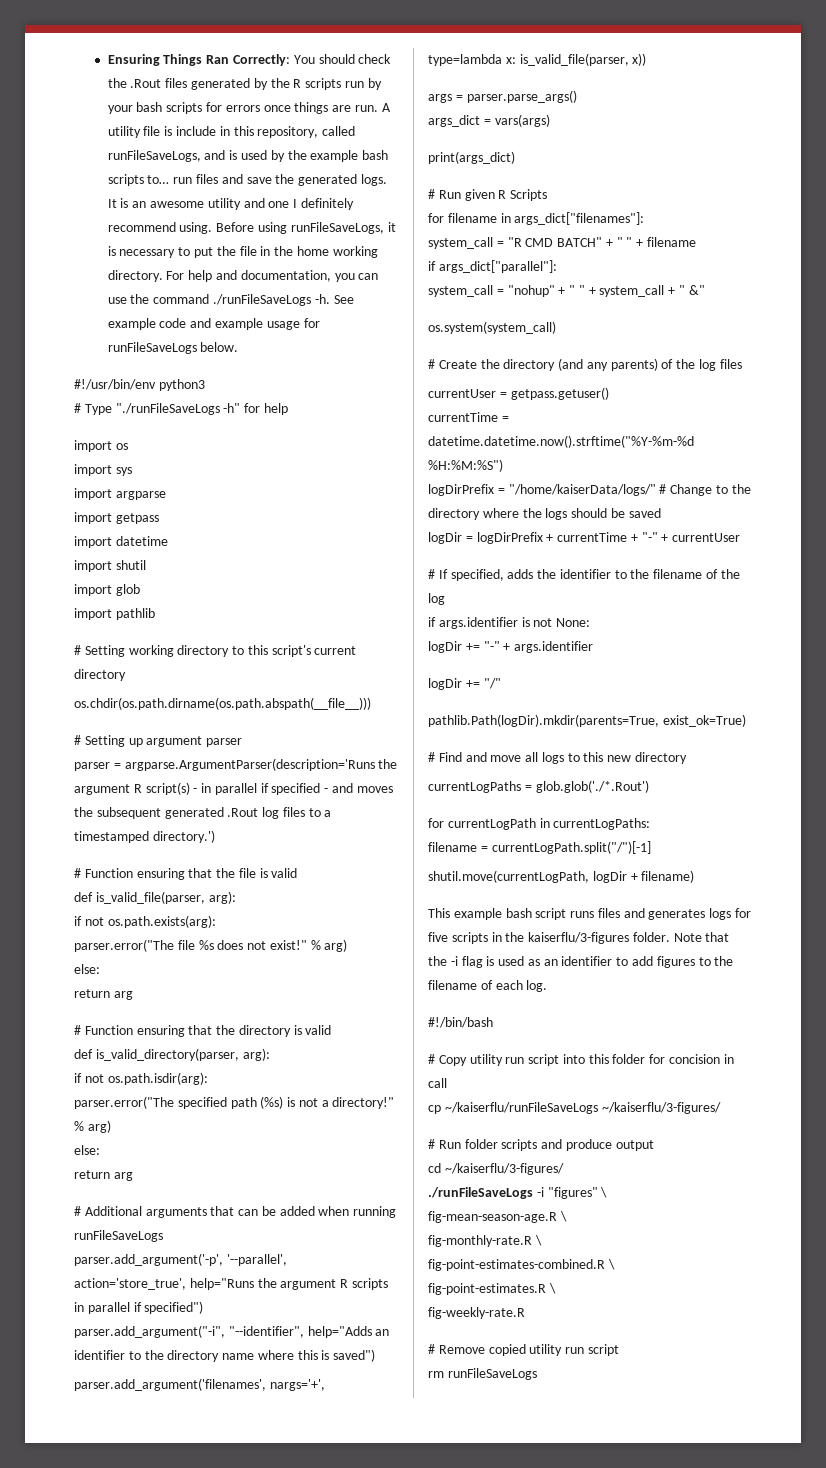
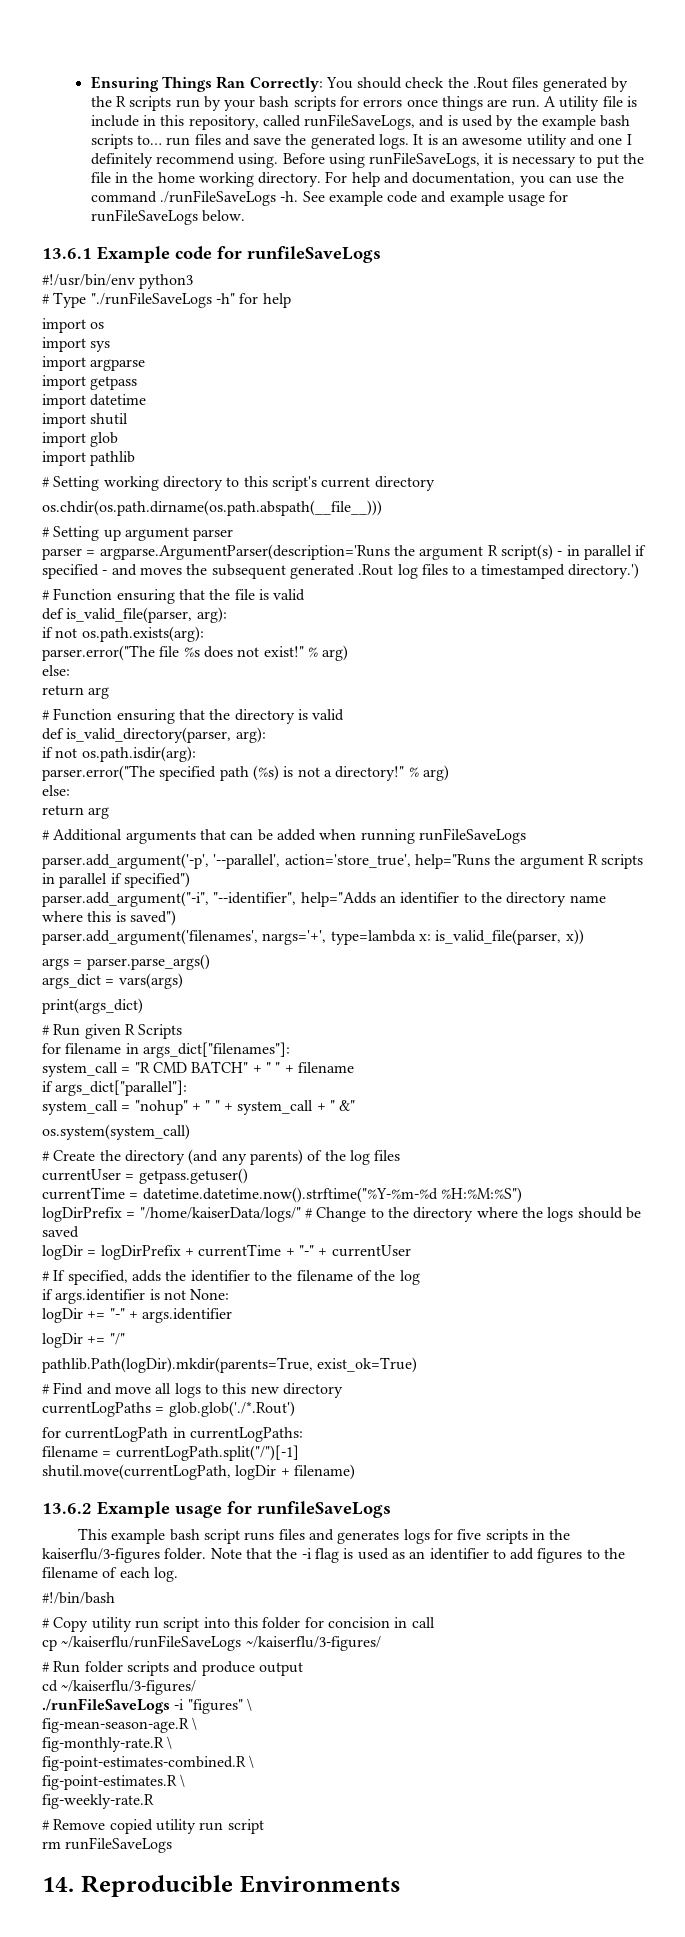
(239, 347) none -> [42,246,381,263] // 13.6.1 Example code for runfileSaveLogs
(695, 876) none -> [42,1501,391,1518] // 13.6.2 Example usage for runfileSaveLogs
(537, 1374) none -> [42,1875,401,1897] // 14. Reproducible Environments

